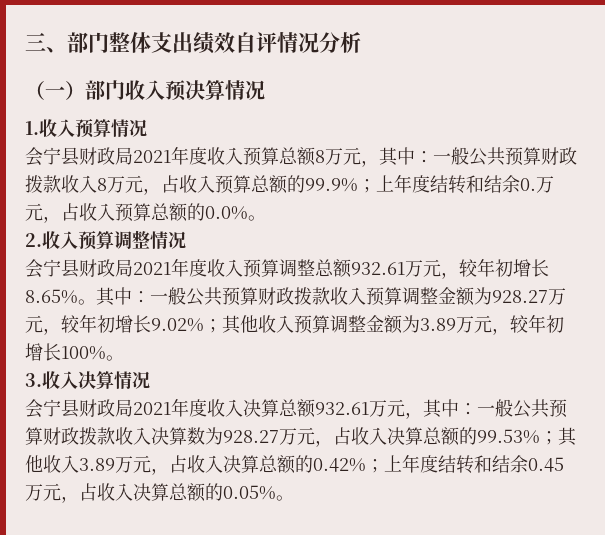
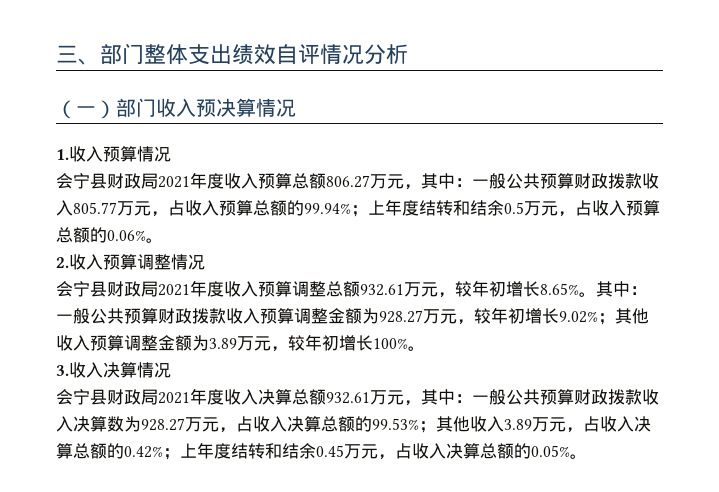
[315,147,577,167] [25,174,554,195] [25,203,248,223] 8万元，其中：一般公共预算财政拨款收入8万元，占收入预算总额的99.9%；上年度结转和结余0.万元，占收入预算总额的0.0% -> [326,173,659,190] [56,199,660,217] [56,227,146,243] 806.27万元，其中：一般公共预算财政拨款收入805.77万元，占收入预算总额的99.94%；上年度结转和结余0.5万元，占收入预算总额的0.06%

